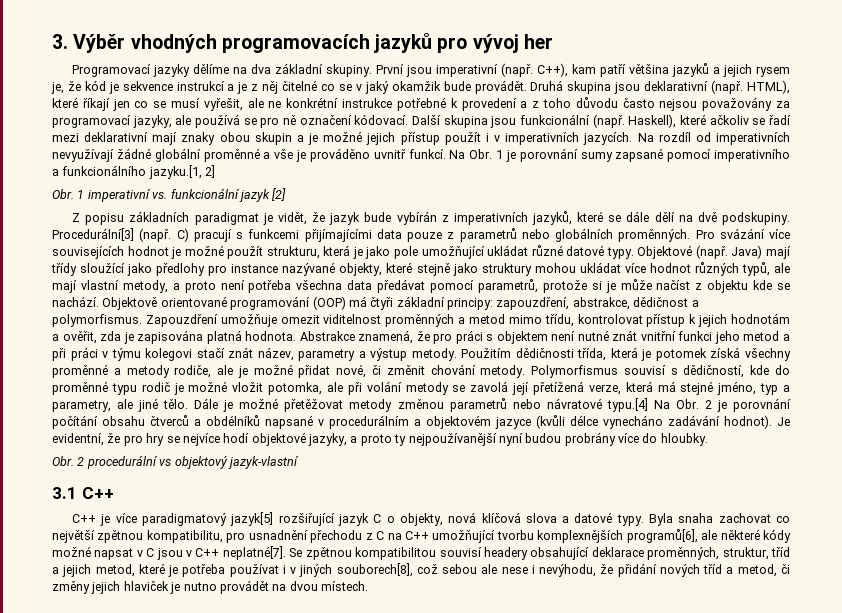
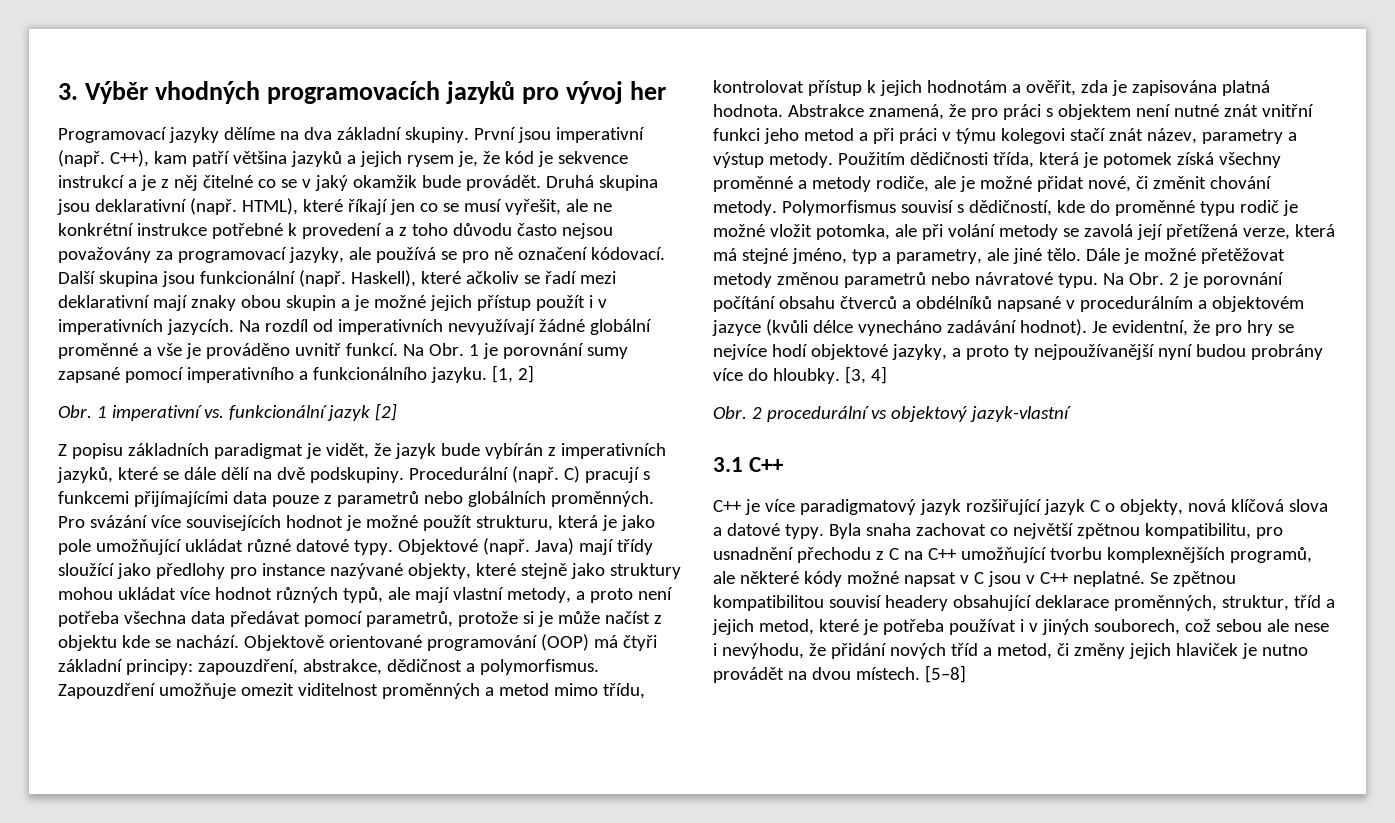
[148,165,202,179] jazyku.[1, -> [430,365,513,383] jazyku. [1,
[52,228,134,241] Procedurální[3] -> [408,467,509,480] Procedurální
[606,398,648,412] typu.[4] -> [1057,273,1098,288] typu.
(708, 439) none -> [844,366,887,384] [3, 4]
[230,512,274,526] jazyk[5] -> [919,499,961,515] jazyk
[626,529,698,543] programů[6], -> [1229,547,1312,563] programů,
[222,546,286,560] neplatné[7]. -> [1072,571,1145,587] neplatné.
[336,563,413,577] souborech[8], -> [1093,619,1180,635] souborech,
(368, 586) none -> [924,665,966,683] [5–8]

